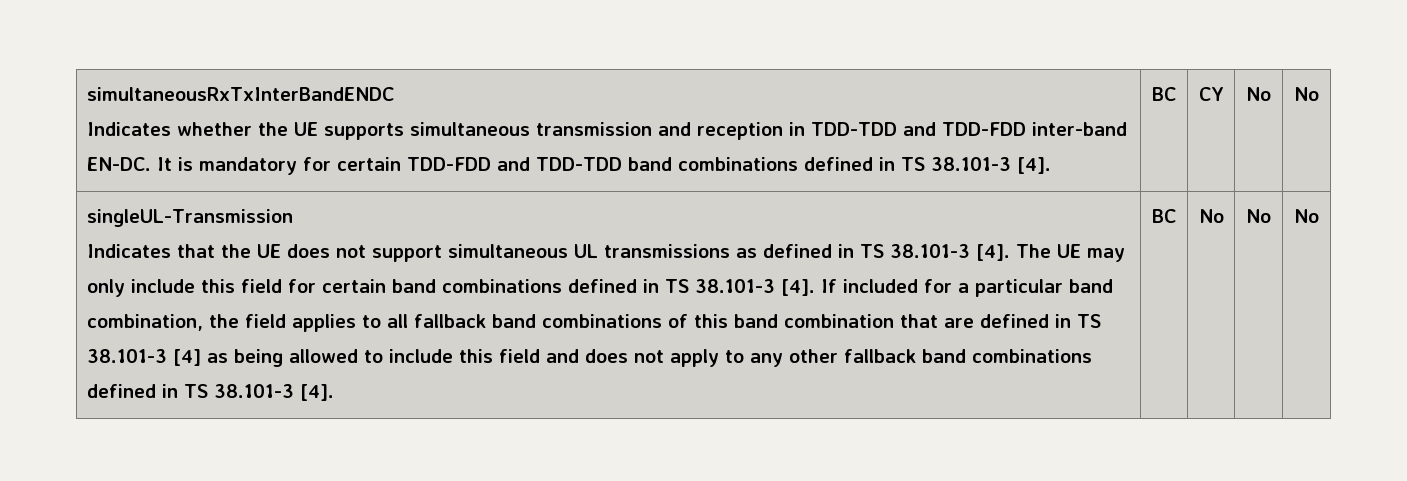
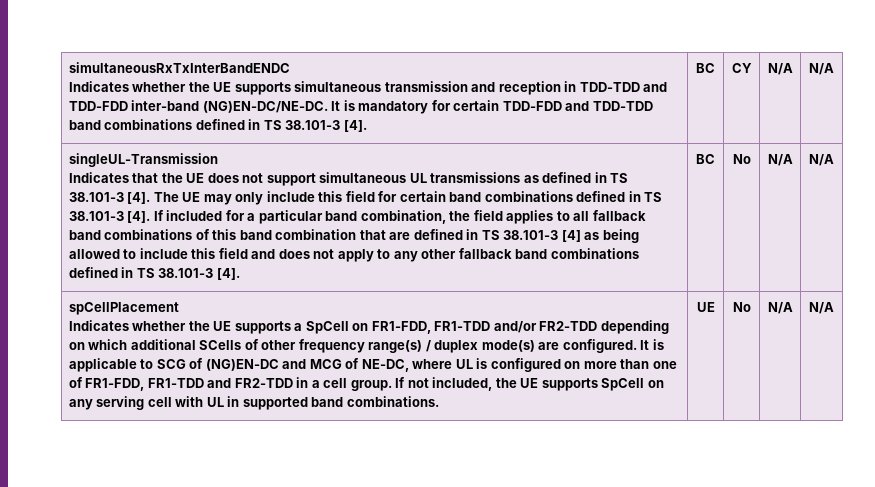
[86,157,151,171] EN-DC. -> [202,101,328,113] (NG)EN-DC/NE-DC.
[1246,87,1271,101] [1294,87,1319,101] No | No -> [767,63,793,75] [809,63,834,75] N/A | N/A
[1246,209,1271,223] [1294,209,1319,223] | No | No -> [767,154,793,166] [809,154,834,166] [68,302,179,315] [68,320,669,334] [68,339,664,353] [68,358,677,372] [68,377,664,391] [68,396,439,410] [696,302,715,312] [732,302,751,312] [767,302,793,314] [809,302,834,314] | N/A | N/A // spCellPlacement // Indicates whether the UE supports a SpCell on FR1-FDD, FR1-TDD and/or FR2-TDD depending on which additional SCells of other frequency range(s) / duplex mode(s) are configured. It is applicable to SCG of (NG)EN-DC and MCG of NE-DC, where UL is configured on more than one of FR1-FDD, FR1-TDD and FR2-TDD in a cell group. If not included, the UE supports SpCell on any serving cell with UL in supported band combinations. | UE | No | N/A | N/A

